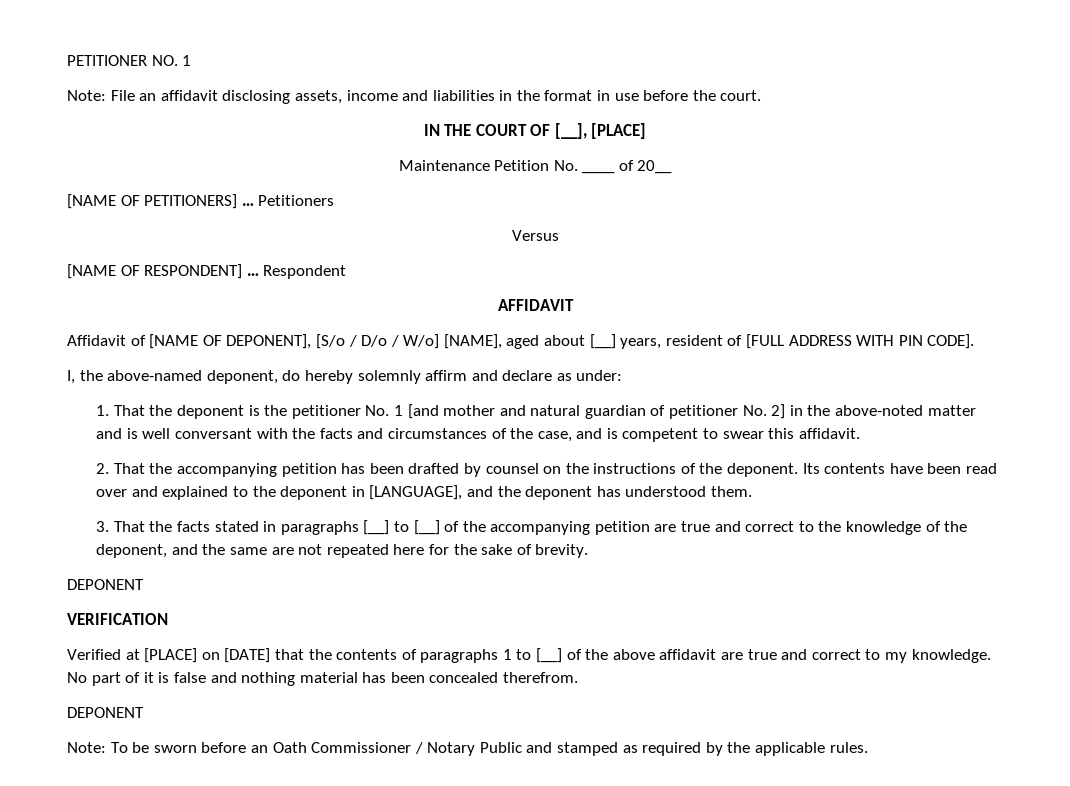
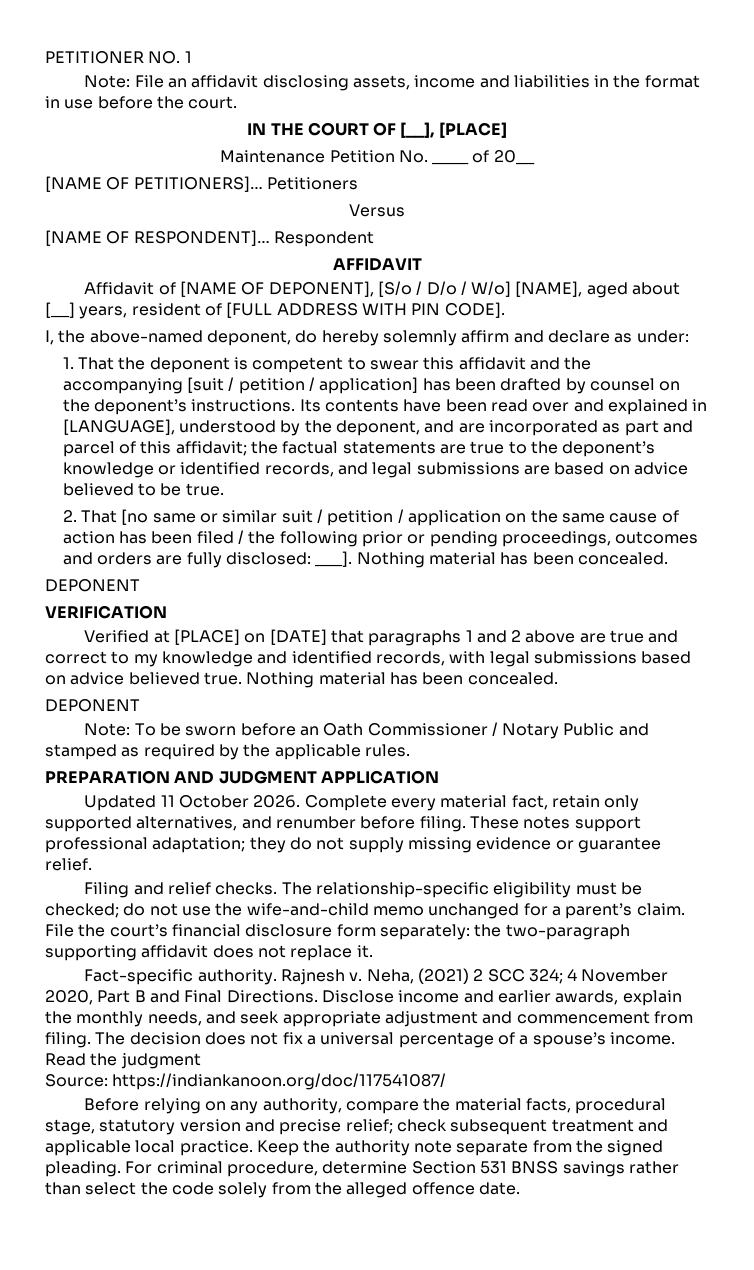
[144,194,254,209] PETITIONERS] … -> [133,176,263,192] PETITIONERS]…
[144,264,259,279] RESPONDENT] … -> [133,230,270,246] RESPONDENT]…
[264,404,976,419] [96,428,860,442] [96,463,337,477] the petitioner No. 1 [and mother and natural guardian of petitioner No. 2] in the above-noted matter and is well conversant with the facts and circumstances of the case, and is competent to swear this affidavit. // 2. That the accompanying petition -> [252,357,592,373] [62,377,419,394] competent to swear this affidavit and the accompanying [suit / petition / application]
[593,463,799,477] instructions of the deponent. -> [94,399,296,415] deponent’s instructions.
[232,485,752,500] [96,520,968,535] [96,544,589,558] to the deponent in [LANGUAGE], and the deponent has understood them. // 3. That the facts stated in paragraphs [__] to [__] of the accompanying petition are true and correct to the knowledge of the deponent, and the same are not repeated here for the sake of brevity. -> [692,399,708,411] [62,419,693,436] [62,441,656,457] [62,462,688,478] [62,483,224,496] [62,509,679,526] [62,530,699,547] [62,551,668,568] in [LANGUAGE], understood by the deponent, and are incorporated as part and parcel of this affidavit; the factual statements are true to the deponent’s knowledge or identified records, and legal submissions are based on advice believed to be true. // 2. That [no same or similar suit / petition / application on the same cause of action has been filed / the following prior or pending proceedings, outcomes and orders are fully disclosed: ___]. Nothing material has been concealed.
[308,648,717,663] the contents of paragraphs 1 to [__] of the above affidavit -> [368,630,576,646] paragraphs 1 and 2 above
[911,649,991,663] [67,672,579,686] knowledge. No part of it is false and nothing material has been concealed therefrom. -> [161,651,692,667] [45,672,558,688] knowledge and identified records, with legal submissions based on advice believed true. Nothing material has been concealed.
(868, 747) none -> [45,770,439,784] [84,795,640,811] [45,816,641,832] [45,837,661,853] [45,858,92,871] [84,882,642,898] [45,903,685,919] [45,924,630,940] [45,945,373,961] [84,968,669,985] [45,990,682,1006] [45,1011,693,1027] [45,1032,675,1048] [45,1053,201,1069] [45,1073,447,1090] [84,1098,667,1114] [45,1119,668,1135] [45,1140,664,1156] [45,1161,679,1177] [45,1182,520,1198] // PREPARATION AND JUDGMENT APPLICATION // Updated 11 October 2026. Complete every material fact, retain only supported alternatives, and renumber before filing. These notes support professional adaptation; they do not supply missing evidence or guarantee relief. // Filing and relief checks. The relationship-specific eligibility must be checked; do not use the wife-and-child memo unchanged for a parent’s claim. File the court’s financial disclosure form separately: the two-paragraph supporting affidavit does not replace it. // Fact-specific authority. Rajnesh v. Neha, (2021) 2 SCC 324; 4 November 2020, Part B and Final Directions. Disclose income and earlier awards, explain the monthly needs, and seek appropriate adjustment and commencement from filing. The decision does not fix a universal percentage of a spouse’s income. Read the judgment // Source: https://indiankanoon.org/doc/117541087/ // Before relying on any authority, compare the material facts, procedural stage, statutory version and precise relief; check subsequent treatment and applicable local practice. Keep the authority note separate from the signed pleading. For criminal procedure, determine Section 531 BNSS savings rather than select the code solely from the alleged offence date.

